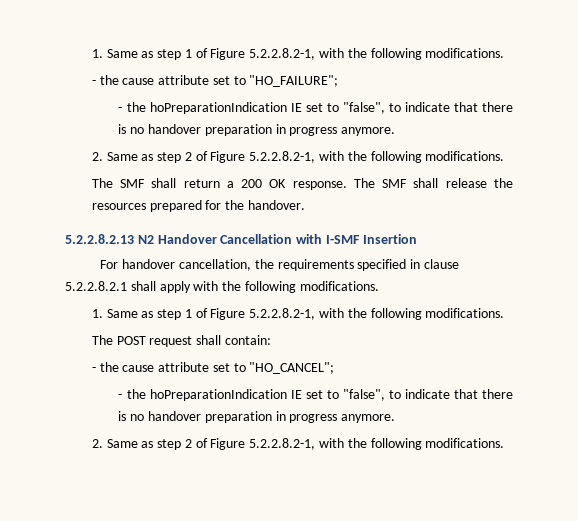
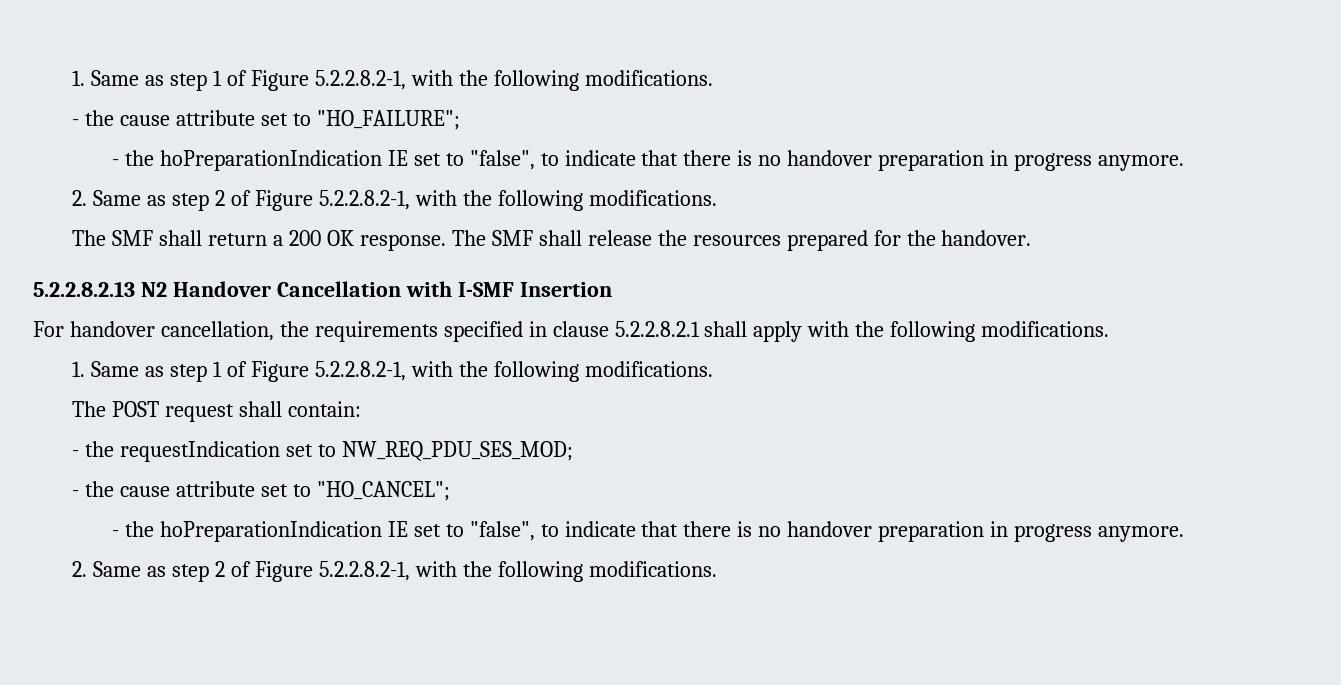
(271, 340) none -> [72,441,574,462] // - the requestIndication set to NW_REQ_PDU_SES_MOD;

